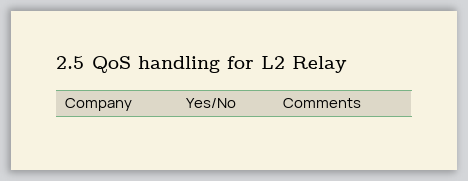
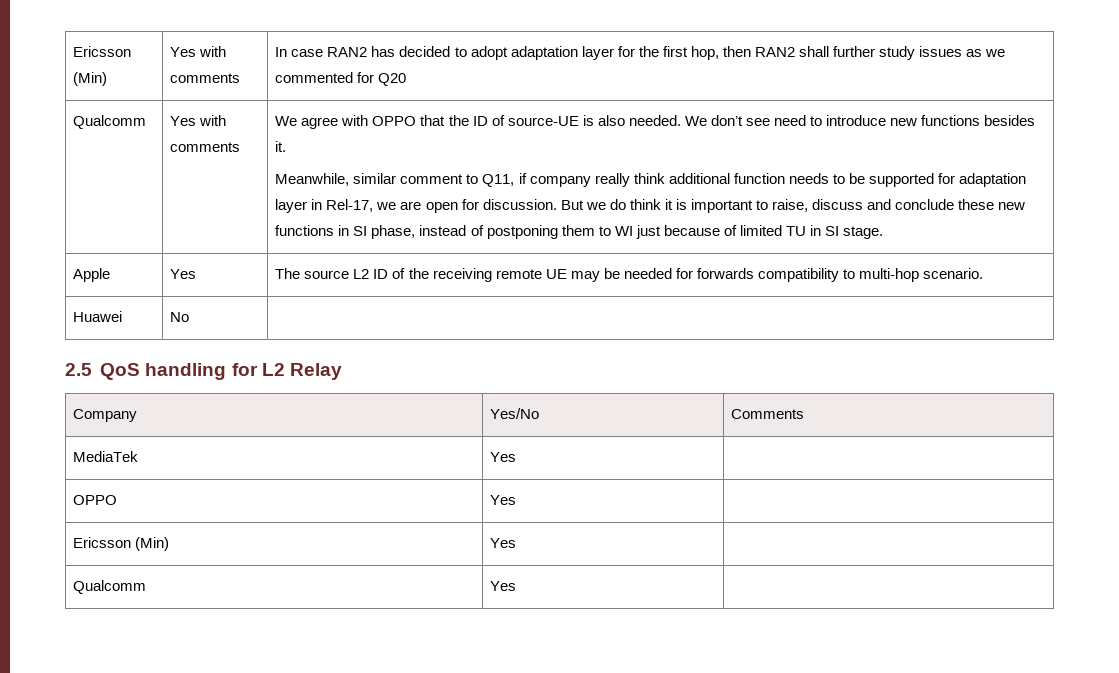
(56, 62) none -> [73,46,132,57] [73,72,108,86] [170,46,227,57] [170,73,241,83] [275,46,1006,60] [275,72,407,86] [73,115,147,129] [170,115,227,126] [170,142,241,152] [275,115,1036,129] [275,141,287,152] [275,173,1027,187] [275,199,1026,213] [275,225,884,239] [73,268,111,282] [170,269,197,279] [275,268,984,282] [73,311,123,322] [170,312,190,322] Ericsson (Min) | Yes with comments | In case RAN2 has decided to adopt adaptation layer for the first hop, then RAN2 shall further study issues as we commented for Q20 // Qualcomm | Yes with comments | We agree with OPPO that the ID of source-UE is also needed. We don’t see need to introduce new functions besides it. // Meanwhile, similar comment to Q11, if company really think additional function needs to be supported for adaptation layer in Rel-17, we are open for discussion. But we do think it is important to raise, discuss and conclude these new functions in SI phase, instead of postponing them to WI just because of limited TU in SI stage. // Apple | Yes | The source L2 ID of the receiving remote UE may be needed for forwards compatibility to multi-hop scenario. // Huawei | No | //
(361, 103) none -> [73,451,139,462] [490,452,517,462] [73,495,118,505] [490,495,517,505] [73,537,170,551] [490,538,517,548] [73,580,147,594] [490,581,517,591] // MediaTek | Yes | // OPPO | Yes | // Ericsson (Min) | Yes | // Qualcomm | Yes |

